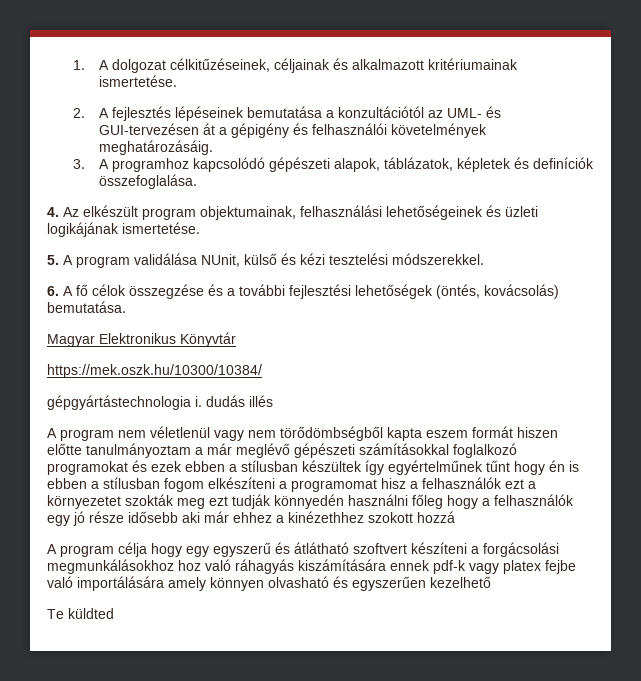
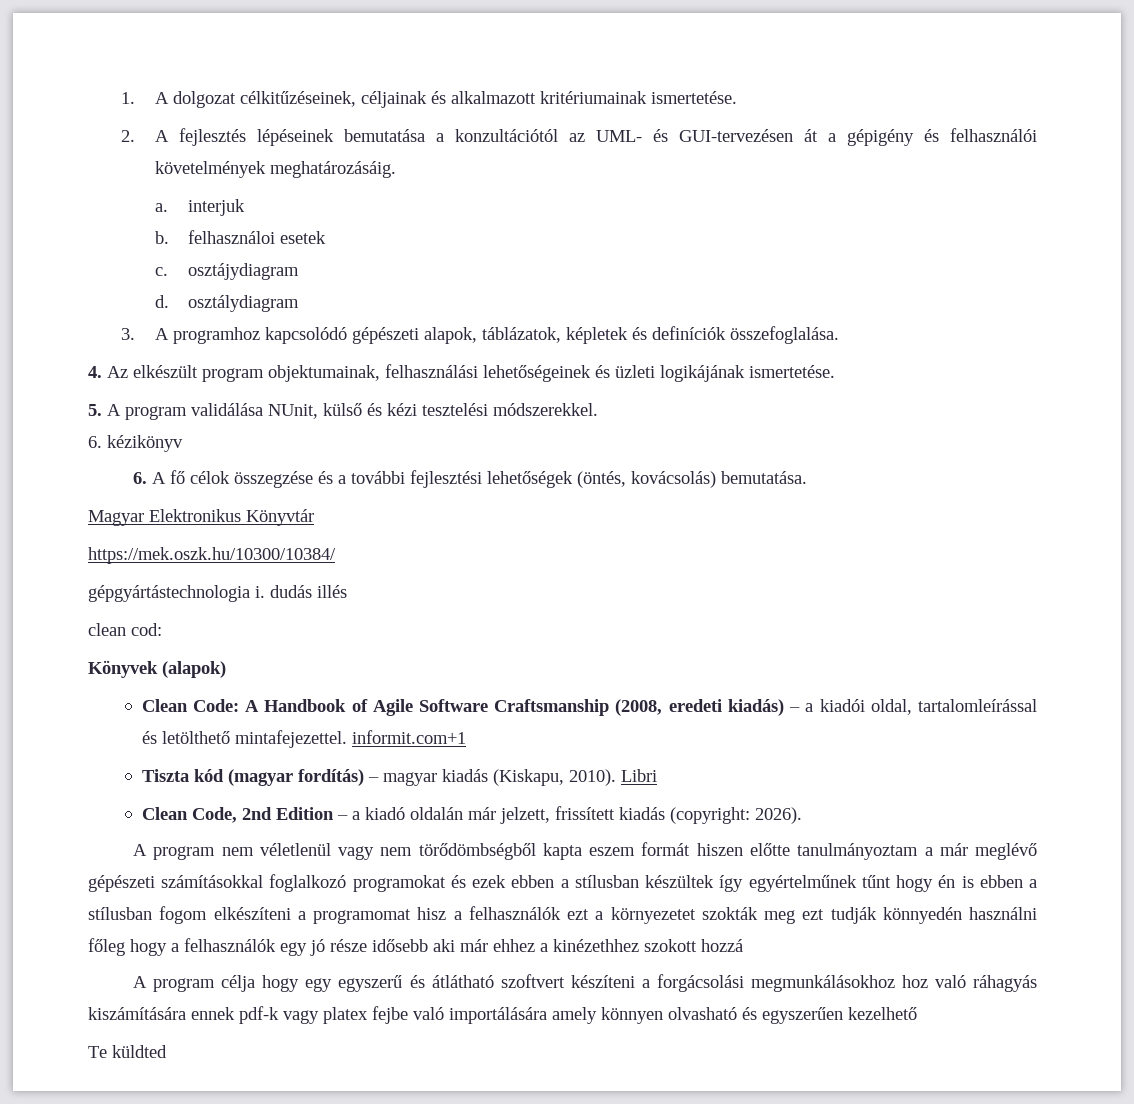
(214, 147) none -> [154,199,245,216] [154,230,326,244] [154,263,299,280] [154,295,299,312] // a. interjuk // b. felhasználoi esetek // c. osztájydiagram // d. osztálydiagram
(484, 259) none -> [88,435,183,452] // 6. kézikönyv
(273, 401) none -> [88,623,162,636] [88,660,226,678] [141,699,1038,716] [141,730,466,748] [141,769,657,786] [141,806,802,824] // clean cod: // Könyvek (alapok) // Clean Code: A Handbook of Agile Software Craftsmanship (2008, eredeti kiadás) – a kiadói oldal, tartalomleírással és letölthető mintafejezettel. informit.com+1 // Tiszta kód (magyar fordítás) – magyar kiadás (Kiskapu, 2010). Libri // Clean Code, 2nd Edition – a kiadó oldalán már jelzett, frissített kiadás (copyright: 2026).

